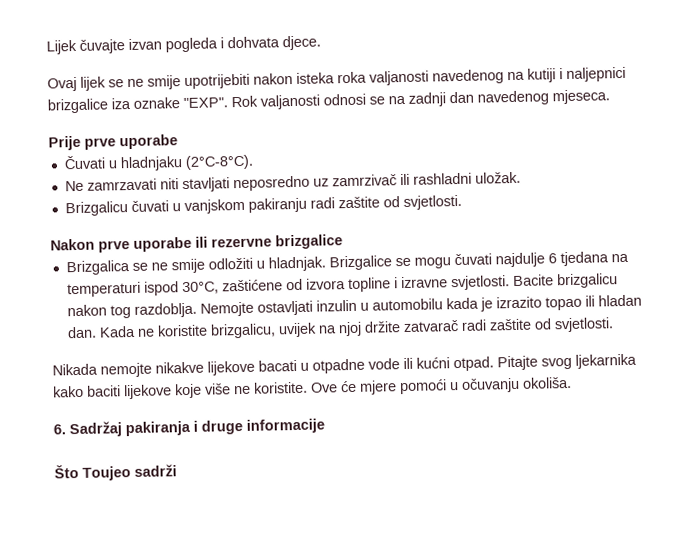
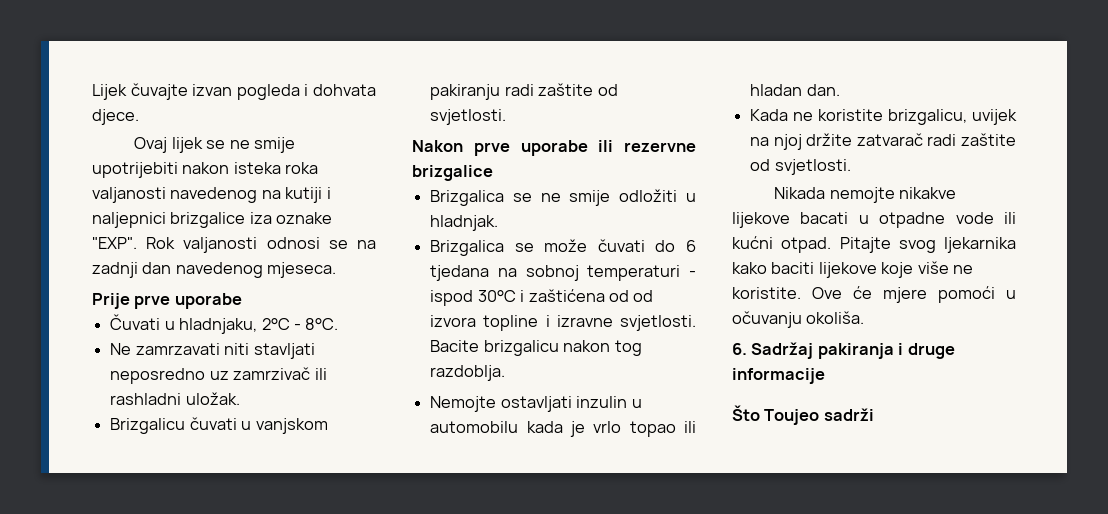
[119,154,254,172] hladnjaku (2°C-8°C). -> [179,318,339,334] hladnjaku, 2°C - 8°C.
[328,251,629,271] [66,279,283,298] Brizgalice se mogu čuvati najdulje 6 tjedana na temperaturi ispod 30°C, zaštićene -> [430,239,696,256] [430,265,696,281] [430,289,629,306] // Brizgalica se može čuvati do 6 tjedana na sobnoj temperaturi - ispod 30°C i zaštićena od
(197, 310) none -> (506, 373) //
[495,296,542,309] izrazito -> [593,421,622,433] vrlo
(97, 332) none -> (840, 90) //

